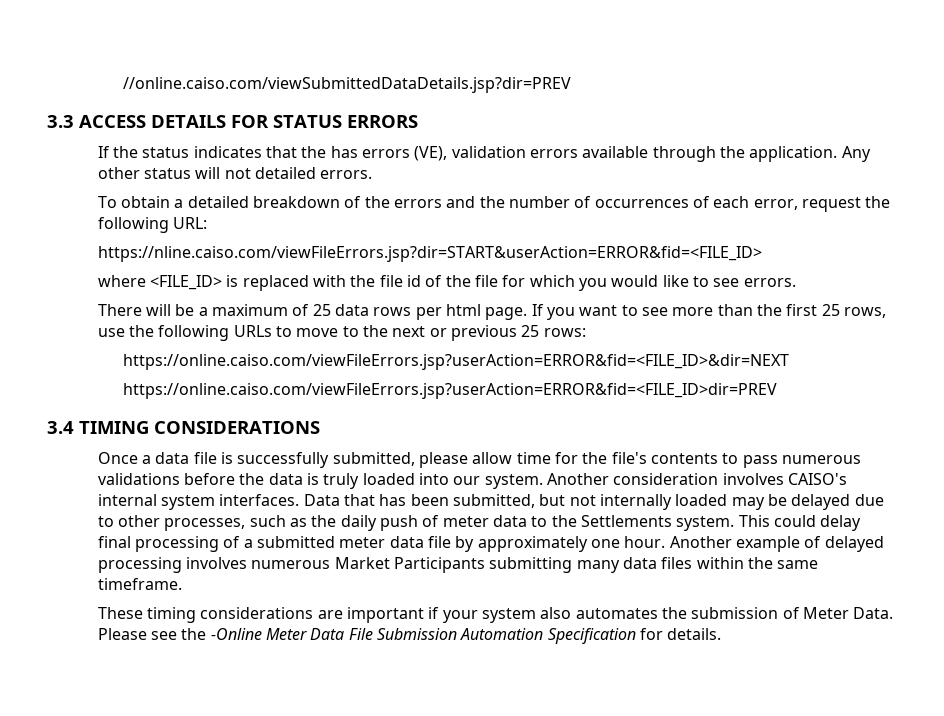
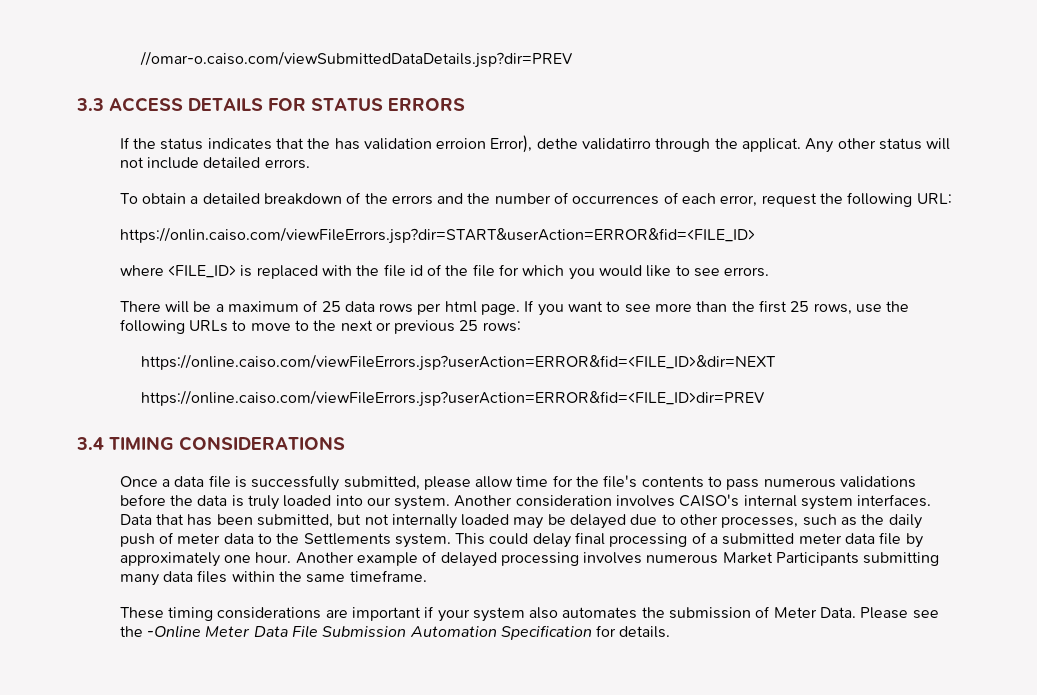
[123,77,572,93] //online.caiso.com/viewSubmittedDataDetails.jsp?dir=PREV -> [139,51,573,68] //omar-o.caiso.com/viewSubmittedDataDetails.jsp?dir=PREV
[362,146,649,161] errors (VE), validation errors available -> [363,135,652,153] validation erroion Error), dethe validatirro
[749,146,838,162] application. -> [742,138,802,152] applicat.
(251, 173) none -> [146,157,199,169] include
[97,246,762,262] https://nline.caiso.com/viewFileErrors.jsp?dir=START&userAction=ERROR&fid=<FILE_ID> -> [119,227,755,244] https://onlin.caiso.com/viewFileErrors.jsp?dir=START&userAction=ERROR&fid=<FILE_ID>

